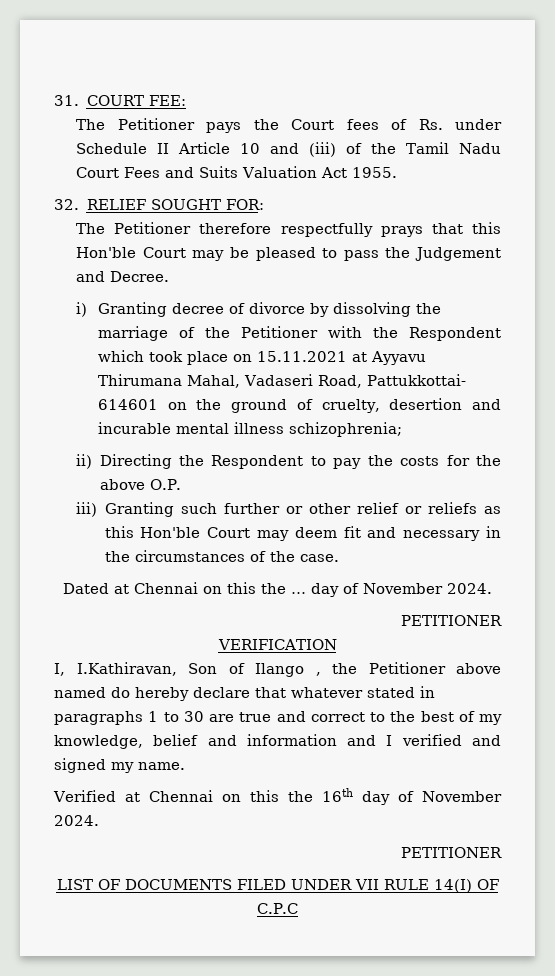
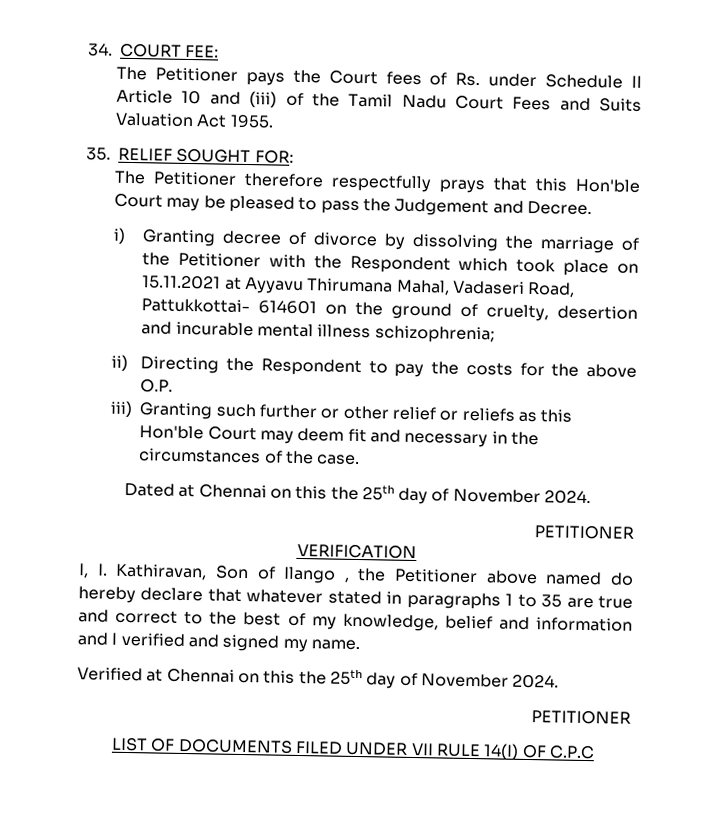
[54,95,79,106] 31. -> [88,43,113,57] 34.
[54,199,79,210] 32. -> [86,147,111,161] 35.
[291,592,306,594] … -> [361,484,395,501] 25th
[76,662,177,676] I.Kathiravan, -> [97,563,208,581] I. Kathiravan,
[183,711,204,722] 30 -> [541,594,563,608] 35
[321,788,353,802] 16th -> [329,668,363,686] 25th

